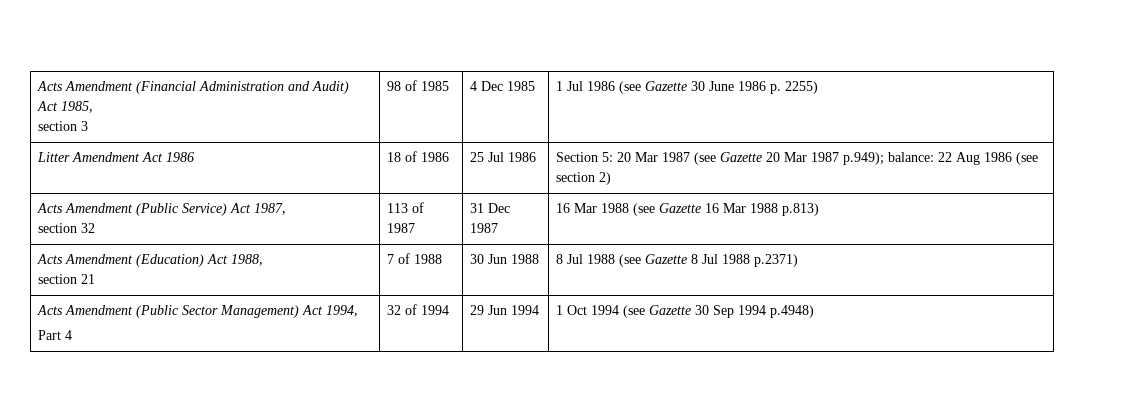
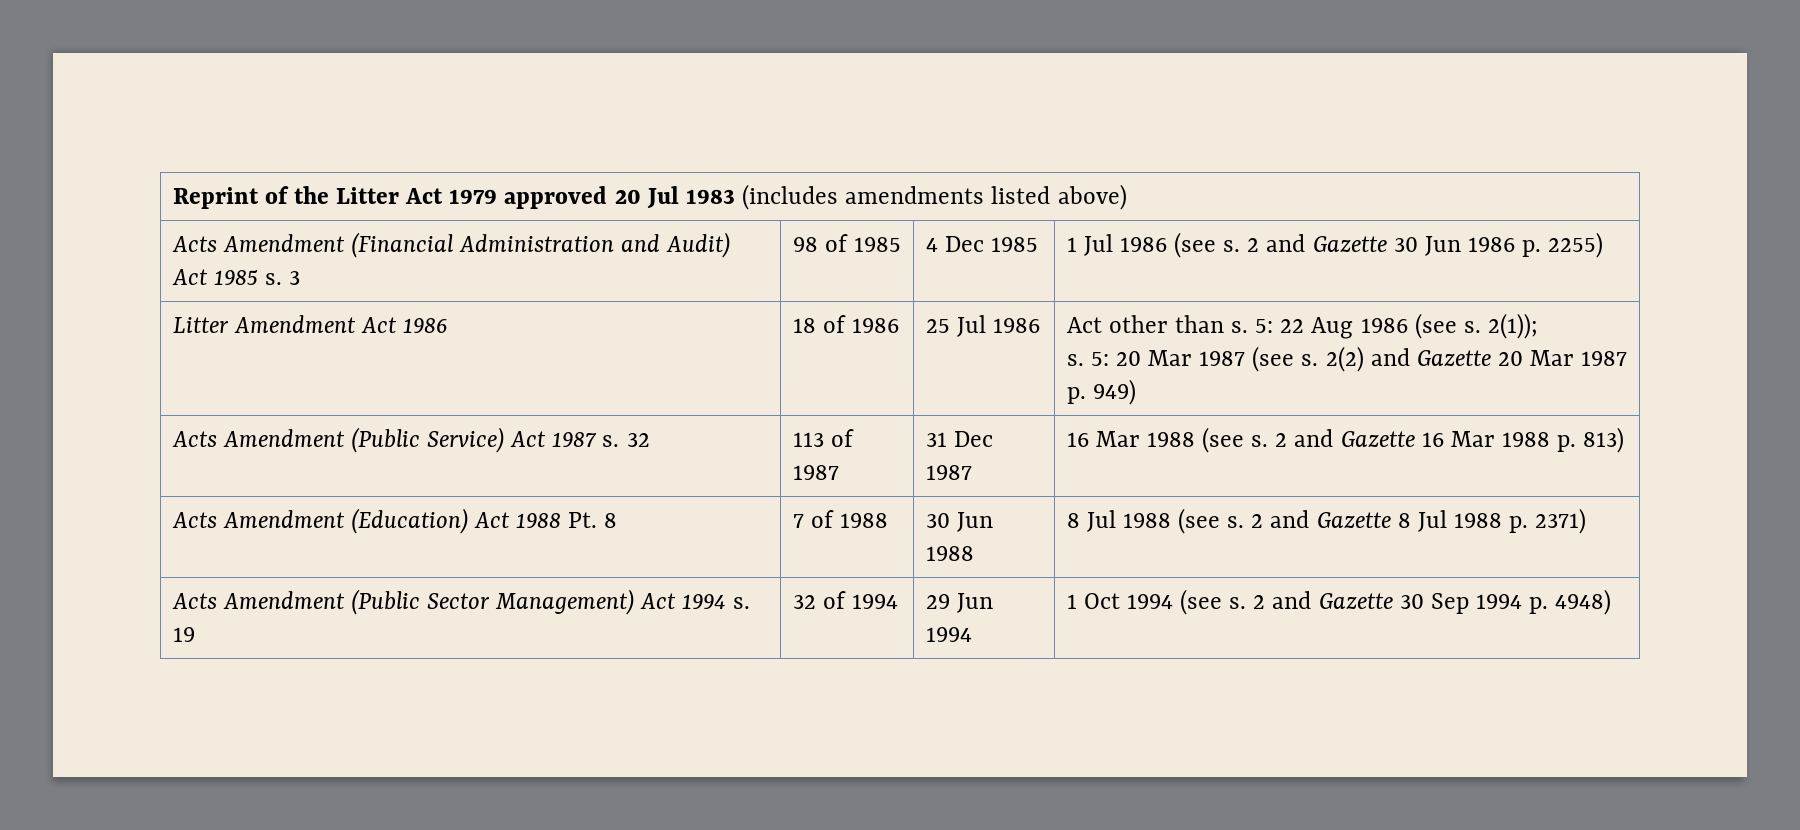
(37, 86) none -> [172,184,1127,210] Reprint of the Litter Act 1979 approved 20 Jul 1983 (includes amendments listed above) //
[61,101,94,113] [38,121,78,131] 1985, // section -> [213,270,282,285] 1985 s.
[645,81,735,91] Gazette 30 June -> [1223,234,1461,256] s. 2 and Gazette 30 Jun
[556,152,599,162] Section -> [1066,313,1539,339] [1066,354,1084,366] Act other than s. 5: 22 Aug 1986 (see s. 2(1)); // s.
(717, 158) none -> [1301,346,1410,372] s. 2(2) and
[843,152,1039,165] [556,172,612,185] p.949); balance: 22 Aug 1986 (see section 2) -> [1066,379,1136,405] p. 949)
[254,203,287,215] [38,223,78,233] 1987, // section -> [552,432,620,447] 1987 s.
(656, 209) none -> [1251,429,1334,447] s. 2 and
[782,203,820,216] p.813) -> [1557,427,1625,453] p. 813)
[231,254,264,266] [38,274,96,284] 1988, // section 21 -> [516,512,618,528] 1988 Pt. 8
(642, 260) none -> [1227,510,1310,528] s. 2 and
[754,254,799,267] p.2371) -> [1509,508,1587,534] p. 2371)
[326,305,359,317] [38,330,73,340] 1994, // Part 4 -> [682,594,750,609] [172,627,195,642] 1994 s. 19
(646, 311) none -> [1229,591,1312,609] s. 2 and
[770,305,815,318] p.4948) -> [1529,589,1612,615] p. 4948)

